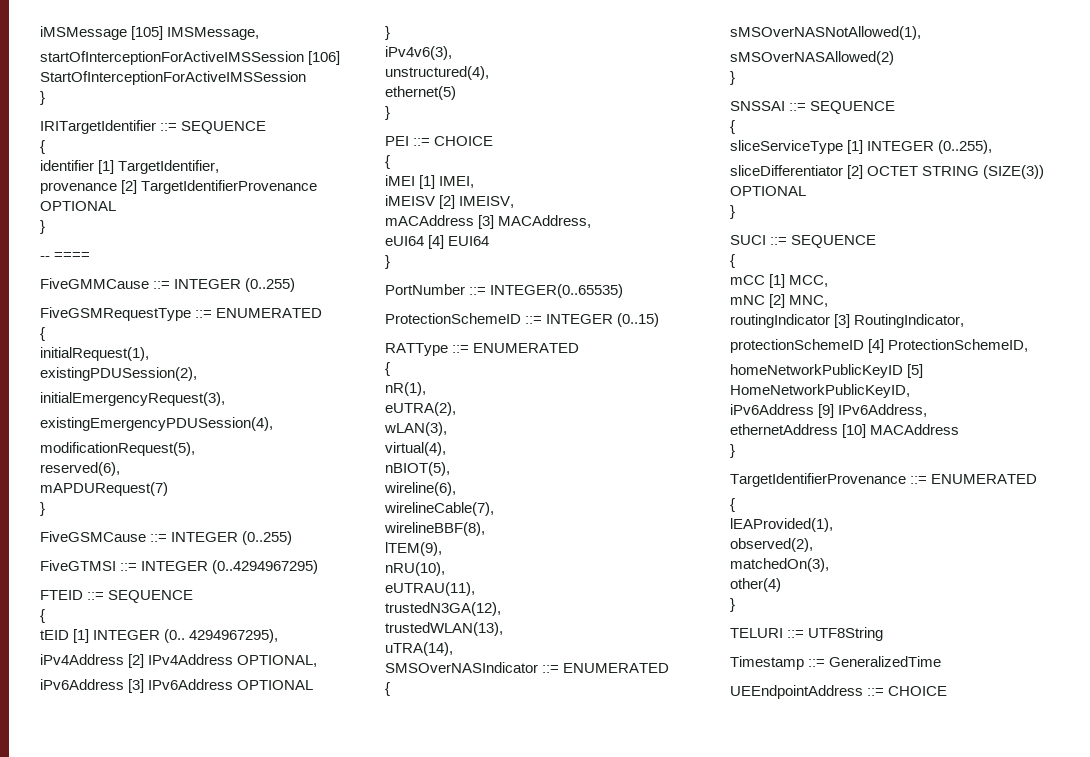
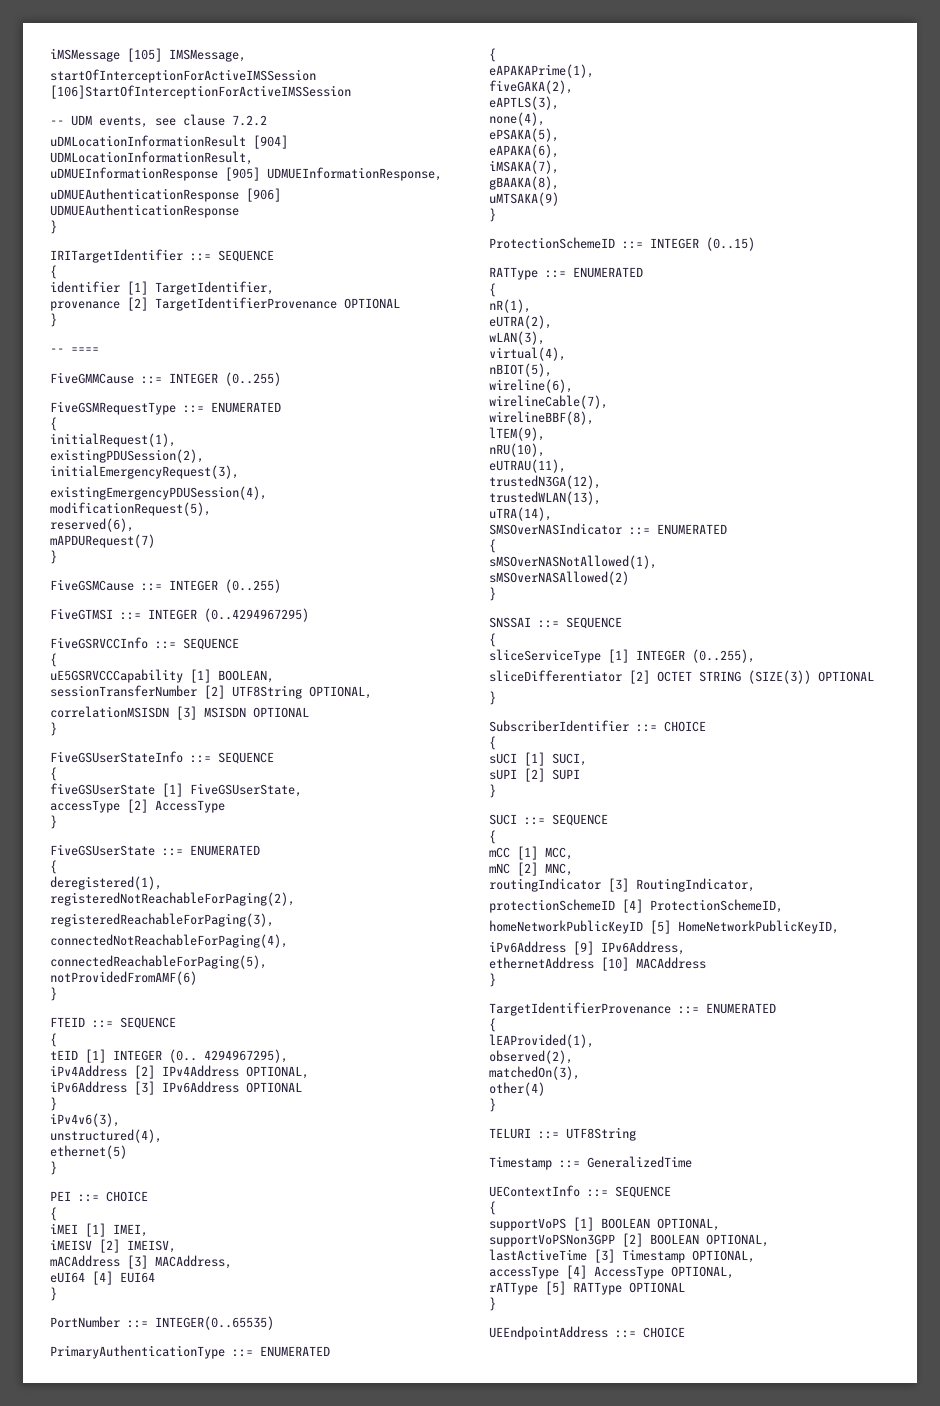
[308,51,341,65] [40,71,306,85] [106] StartOfInterceptionForActiveIMSSession -> [50,85,351,99] [50,114,267,128] [50,135,288,149] [50,151,253,165] [50,167,442,181] [50,188,281,202] [50,204,239,218] [106]StartOfInterceptionForActiveIMSSession // -- UDM events, see clause 7.2.2 // uDMLocationInformationResult [904] UDMLocationInformationResult, // uDMUEInformationResponse [905] UDMUEInformationResponse, // uDMUEAuthenticationResponse [906] UDMUEAuthenticationResponse
(319, 567) none -> [50,637,239,650] [50,653,57,667] [50,669,274,683] [50,685,372,699] [50,706,309,720] [50,722,57,736] [50,751,274,764] [50,767,57,781] [50,783,302,797] [50,799,225,813] [50,815,57,829] [50,844,260,856] [50,860,57,874] [50,876,162,890] [50,892,295,906] [50,913,274,927] [50,934,288,948] [50,955,267,969] [50,971,197,985] [50,987,57,1001] // FiveGSRVCCInfo ::= SEQUENCE // { // uE5GSRVCCCapability [1] BOOLEAN, // sessionTransferNumber [2] UTF8String OPTIONAL, // correlationMSISDN [3] MSISDN OPTIONAL // } // FiveGSUserStateInfo ::= SEQUENCE // { // fiveGSUserState [1] FiveGSUserState, // accessType [2] AccessType // } // FiveGSUserState ::= ENUMERATED // { // deregistered(1), // registeredNotReachableForPaging(2), // registeredReachableForPaging(3), // connectedNotReachableForPaging(4), // connectedReachableForPaging(5), // notProvidedFromAMF(6) // }
(624, 291) none -> [50,1345,330,1359] [489,48,496,62] [489,64,594,78] [489,80,573,94] [489,96,559,110] [489,112,545,126] [489,128,559,142] [489,144,559,158] [489,160,559,174] [489,176,559,190] [489,192,559,206] [489,208,496,222] // PrimaryAuthenticationType ::= ENUMERATED // { // eAPAKAPrime(1), // fiveGAKA(2), // eAPTLS(3), // none(4), // ePSAKA(5), // eAPAKA(6), // iMSAKA(7), // gBAAKA(8), // uMTSAKA(9) // }
(735, 212) none -> [489,720,706,732] [489,736,496,750] [489,752,587,766] [489,768,580,782] [489,784,496,798] // SubscriberIdentifier ::= CHOICE // { // sUCI [1] SUCI, // sUPI [2] SUPI // }
(942, 661) none -> [489,1185,671,1198] [489,1201,496,1215] [489,1217,720,1231] [489,1233,769,1247] [489,1249,755,1263] [489,1265,734,1279] [489,1281,685,1295] [489,1297,496,1311] // UEContextInfo ::= SEQUENCE // { // supportVoPS [1] BOOLEAN OPTIONAL, // supportVoPSNon3GPP [2] BOOLEAN OPTIONAL, // lastActiveTime [3] Timestamp OPTIONAL, // accessType [4] AccessType OPTIONAL, // rATType [5] RATType OPTIONAL // }

